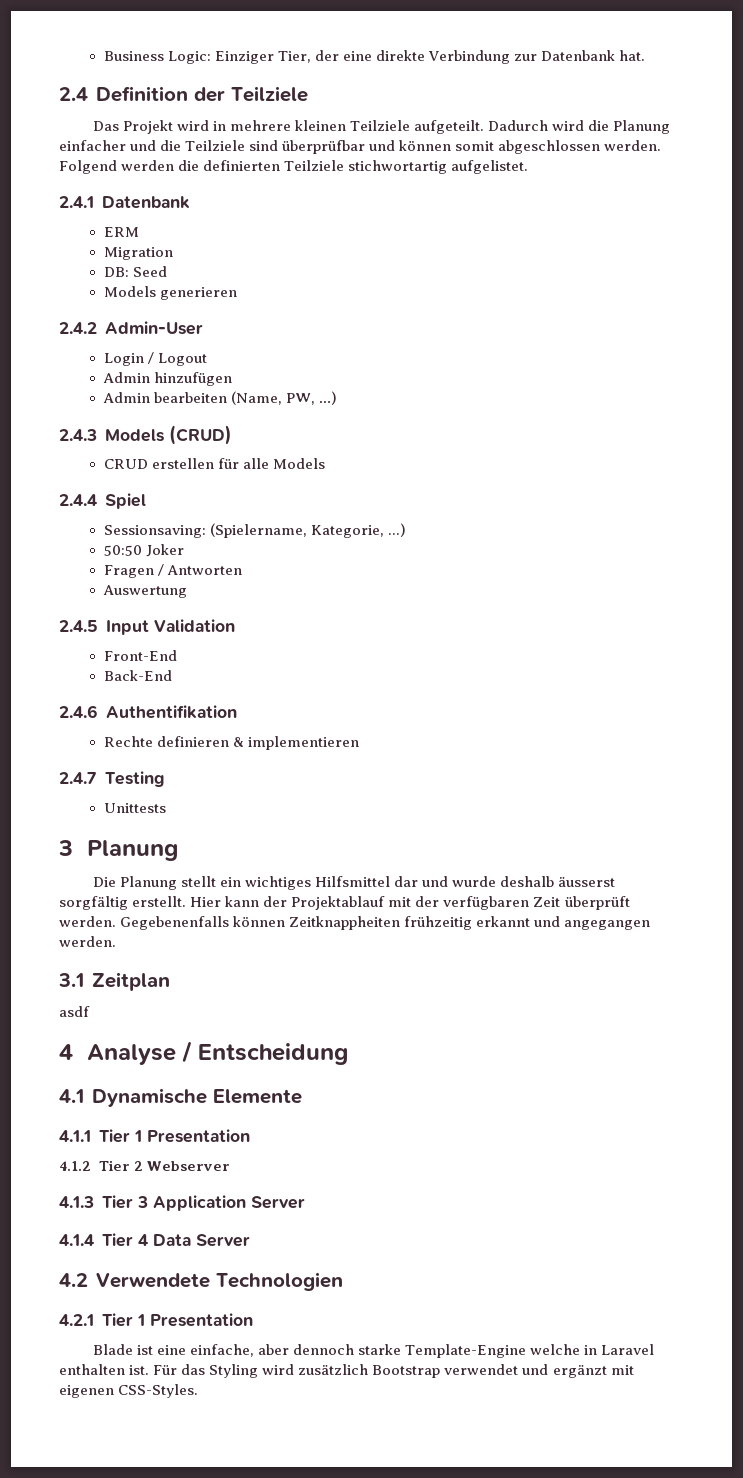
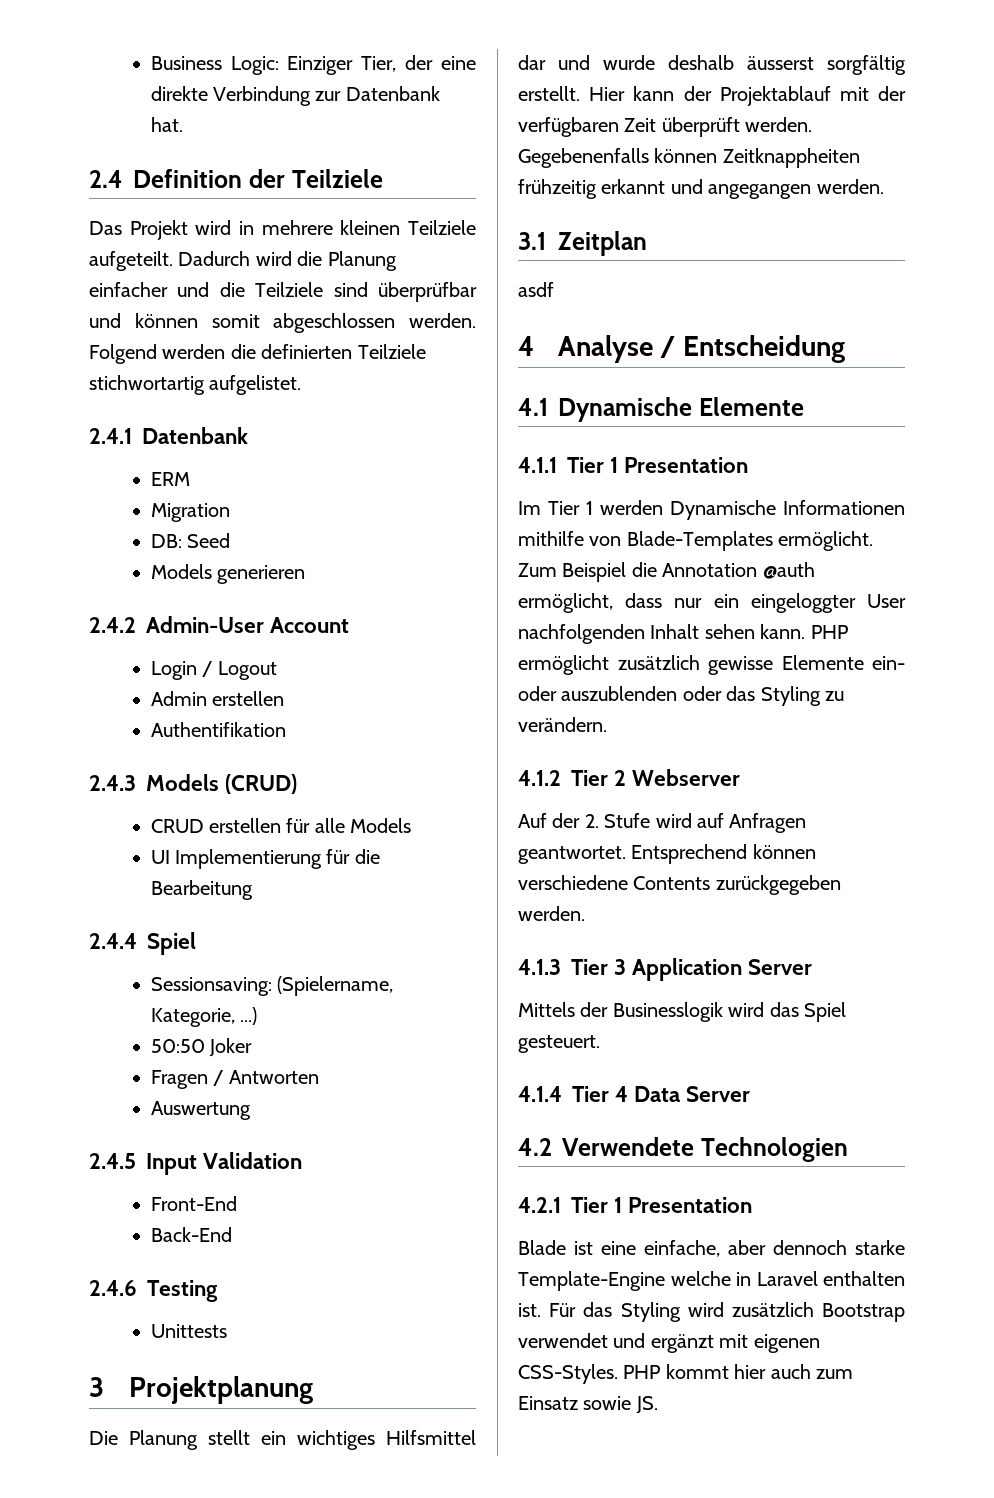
(203, 328) none -> [270,617,350,633] Account
[153,372,232,386] [102,391,337,405] hinzufügen // Admin bearbeiten (Name, PW, …) -> [212,691,285,706] [150,722,286,737] erstellen // Authentifikation
(325, 463) none -> [150,849,380,869] [150,880,253,900] // UI Implementierung für die Bearbeitung
[105,705,237,719] [103,736,359,750] [59,772,97,784] Authentifikation // Rechte definieren & implementieren // 2.4.7 -> (137, 1288) none
[87,840,179,861] Planung -> [128,1376,313,1404] Projektplanung
[59,1160,230,1171] 4.1.2 Tier 2 Webserver -> [518,500,905,520] [518,531,874,551] [518,562,815,582] [518,593,906,613] [518,624,848,644] [518,655,905,675] [518,686,844,706] [518,717,607,732] [518,769,741,786] [518,813,807,833] [518,844,816,864] [518,875,841,895] [518,906,585,921] Im Tier 1 werden Dynamische Informationen mithilfe von Blade-Templates ermöglicht. Zum Beispiel die Annotation @auth ermöglicht, dass nur ein eingeloggter User nachfolgenden Inhalt sehen kann. PHP ermöglicht zusätzlich gewisse Elemente ein- oder auszublenden oder das Styling zu verändern. // 4.1.2 Tier 2 Webserver // Auf der 2. Stufe wird auf Anfragen geantwortet. Entsprechend können verschiedene Contents zurückgegeben werden.
(305, 1202) none -> [518,1002,846,1022] [518,1035,600,1053] // Mittels der Businesslogik wird das Spiel gesteuert.
(199, 1391) none -> [623,1364,853,1379] [518,1396,658,1414] PHP kommt hier auch zum Einsatz sowie JS.

